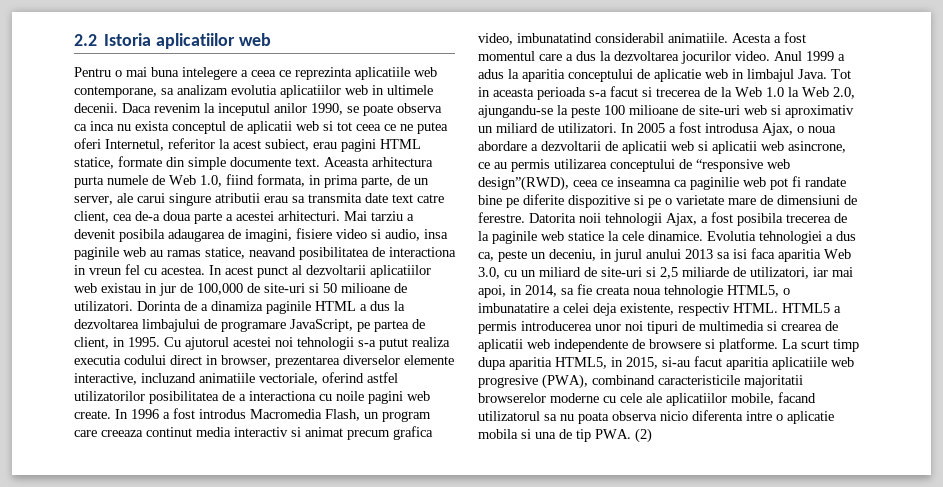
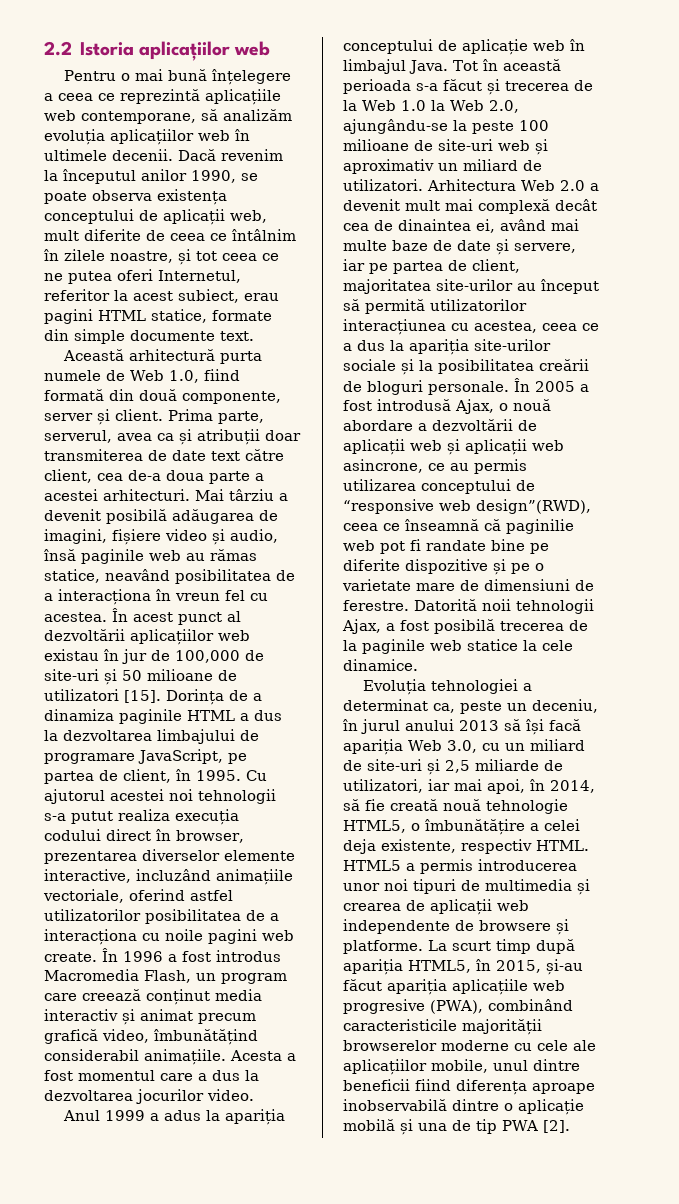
[156,33,236,49] aplicatiilor -> [138,41,230,61] aplicațiilor
[151,67,237,80] buna intelegere -> [167,69,291,85] bună înțelegere
[295,67,437,80] [74,85,384,98] reprezinta aplicatiile web contemporane, sa analizam evolutia aplicatiilor web in -> [120,89,281,105] [44,109,292,124] [44,129,250,145] reprezintă aplicațiile web contemporane, să analizăm evoluția aplicațiilor web în
[122,103,151,113] Daca -> [178,149,216,161] Dacă
[218,103,270,116] inceputul -> [63,169,136,184] începutul
[74,121,333,134] ca inca nu exista conceptul de aplicatii web si -> [157,189,227,205] [44,209,267,225] [44,229,296,241] [44,249,191,265] existența conceptului de aplicații web, mult diferite de ceea ce întâlnim în zilele noastre, și
[324,157,433,167] Aceasta arhitectura -> [62,349,215,361] // Această arhitectură
[257,174,429,188] [74,193,362,206] formata, in prima parte, de un server, ale carui singure atributii erau sa transmita -> [44,389,281,404] [44,409,264,425] [44,429,301,445] [44,449,167,461] formată din două componente, server și client. Prima parte, serverul, avea ca și atribuții doar transmiterea de
[417,194,444,203] catre -> [245,449,284,461] către
[371,211,414,221] [74,228,448,242] [74,247,456,260] [74,265,86,275] tarziu a devenit posibila adaugarea de imagini, fisiere video si audio, insa paginile web au ramas statice, neavand posibilitatea de interactiona in -> [229,489,288,501] [44,509,278,524] [44,529,278,545] [44,549,257,564] [44,569,295,584] [44,589,171,605] târziu a devenit posibilă adăugarea de imagini, fișiere video și audio, însă paginile web au rămas statice, neavând posibilitatea de a interacționa în
[209,265,222,275] In -> [112,608,128,622] În
[306,265,431,278] dezvoltarii aplicatiilor -> [44,629,214,645] dezvoltării aplicațiilor
[145,283,157,293] in -> [104,649,119,661] în
[309,283,319,293] si -> [104,669,117,685] și
[74,301,181,311] utilizatori. Dorinta -> [44,689,224,705] utilizatori [15]. Dorința
[113,337,125,347] in -> [176,769,191,781] în
[74,355,121,365] executia -> [175,809,239,825] execuția
[206,355,218,365] in -> [156,829,171,841] în
[141,373,255,383] incluzand animatiile -> [136,869,293,885] incluzând animațiile
[249,391,316,401] interactiona -> [44,929,137,945] interacționa
[115,409,128,419] In -> [102,948,118,962] În
[101,427,192,437] creeaza continut -> [82,989,210,1005] creează conținut
[291,427,301,437] si -> [122,1009,135,1025] și
[393,426,433,440] [478,33,728,45] grafica video, imbunatatind considerabil animatiile. -> [44,1029,258,1045] [44,1049,226,1065] grafică video, îmbunătățind considerabil animațiile.
(770, 56) none -> (254, 1095) //
[522,69,851,82] [478,86,652,100] aparitia conceptului de aplicatie web in limbajul Java. Tot in aceasta perioada s-a facut si -> [224,1109,285,1125] [343,39,585,55] [343,59,561,74] [343,79,500,95] apariția conceptului de aplicație web în limbajul Java. Tot în această perioada s-a făcut și
[478,105,553,118] ajungandu-se -> [343,119,448,134] ajungându-se
[771,105,781,115] si -> [535,139,548,155] și
[621,123,634,133] In -> [427,179,599,191] [343,199,597,214] [343,219,579,233] [343,239,576,255] [343,259,520,274] [343,279,599,294] [343,299,527,314] [343,319,599,335] [343,339,551,355] [343,359,589,375] [343,378,530,395] Arhitectura Web 2.0 a devenit mult mai complexă decât cea de dinaintea ei, având mai multe baze de date și servere, iar pe partea de client, majoritatea site-urilor au început să permită utilizatorilor interacțiunea cu acestea, ceea ce a dus la apariția site-urilor sociale și la posibilitatea creării de bloguri personale. În
[705,123,759,133] introdusa -> [377,399,451,411] introdusă
[808,126,836,133] noua -> [513,399,551,411] nouă
[541,141,757,154] dezvoltarii de aplicatii web si aplicatii -> [432,419,537,431] [343,439,527,455] dezvoltării de aplicații web și aplicații
[617,177,687,187] inseamna ca -> [405,519,501,531] înseamnă că
[634,195,644,205] si -> [493,559,506,575] și
[529,213,576,223] Datorita -> [414,599,477,611] Datorită
[737,213,783,226] posibila -> [434,619,495,634] posibilă
[707,231,756,241] Evolutia -> [362,679,426,695] // Evoluția
[836,231,856,241] dus -> [343,699,428,711] determinat
[600,249,612,259] in -> [343,719,358,731] în
[717,248,821,262] sa isi faca aparitia -> [504,719,581,735] [343,739,403,755] să își facă apariția
[646,267,656,277] si -> [427,759,440,775] și
[510,284,661,297] in 2014, sa fie creata noua -> [530,779,595,793] [343,799,481,811] în 2014, să fie creată nouă
[478,303,549,313] imbunatatire -> [425,819,525,835] îmbunătățire
[767,321,777,331] si -> [577,879,590,895] și
[478,339,523,352] aplicatii -> [430,899,492,915] aplicații
[705,339,715,349] si -> [556,919,569,935] și
[478,356,854,370] [478,374,803,389] dupa aparitia HTML5, in 2015, si-au facut aparitia aplicatiile web progresive (PWA), combinand caracteristicile majoritatii -> [536,939,575,954] [343,959,583,975] [343,979,565,995] [343,999,573,1014] [343,1019,542,1035] după apariția HTML5, în 2015, și-au făcut apariția aplicațiile web progresive (PWA), combinând caracteristicile majorității
[666,392,816,406] [478,410,834,424] [478,429,531,439] aplicatiilor mobile, facand utilizatorul sa nu poata observa nicio diferenta intre o aplicatie mobila si -> [343,1059,580,1075] [343,1079,595,1095] [343,1099,584,1115] [343,1119,413,1135] aplicațiilor mobile, unul dintre beneficii fiind diferența aproape inobservabilă dintre o aplicație mobilă și
[595,428,652,443] PWA. (2) -> [502,1120,570,1133] PWA [2].

